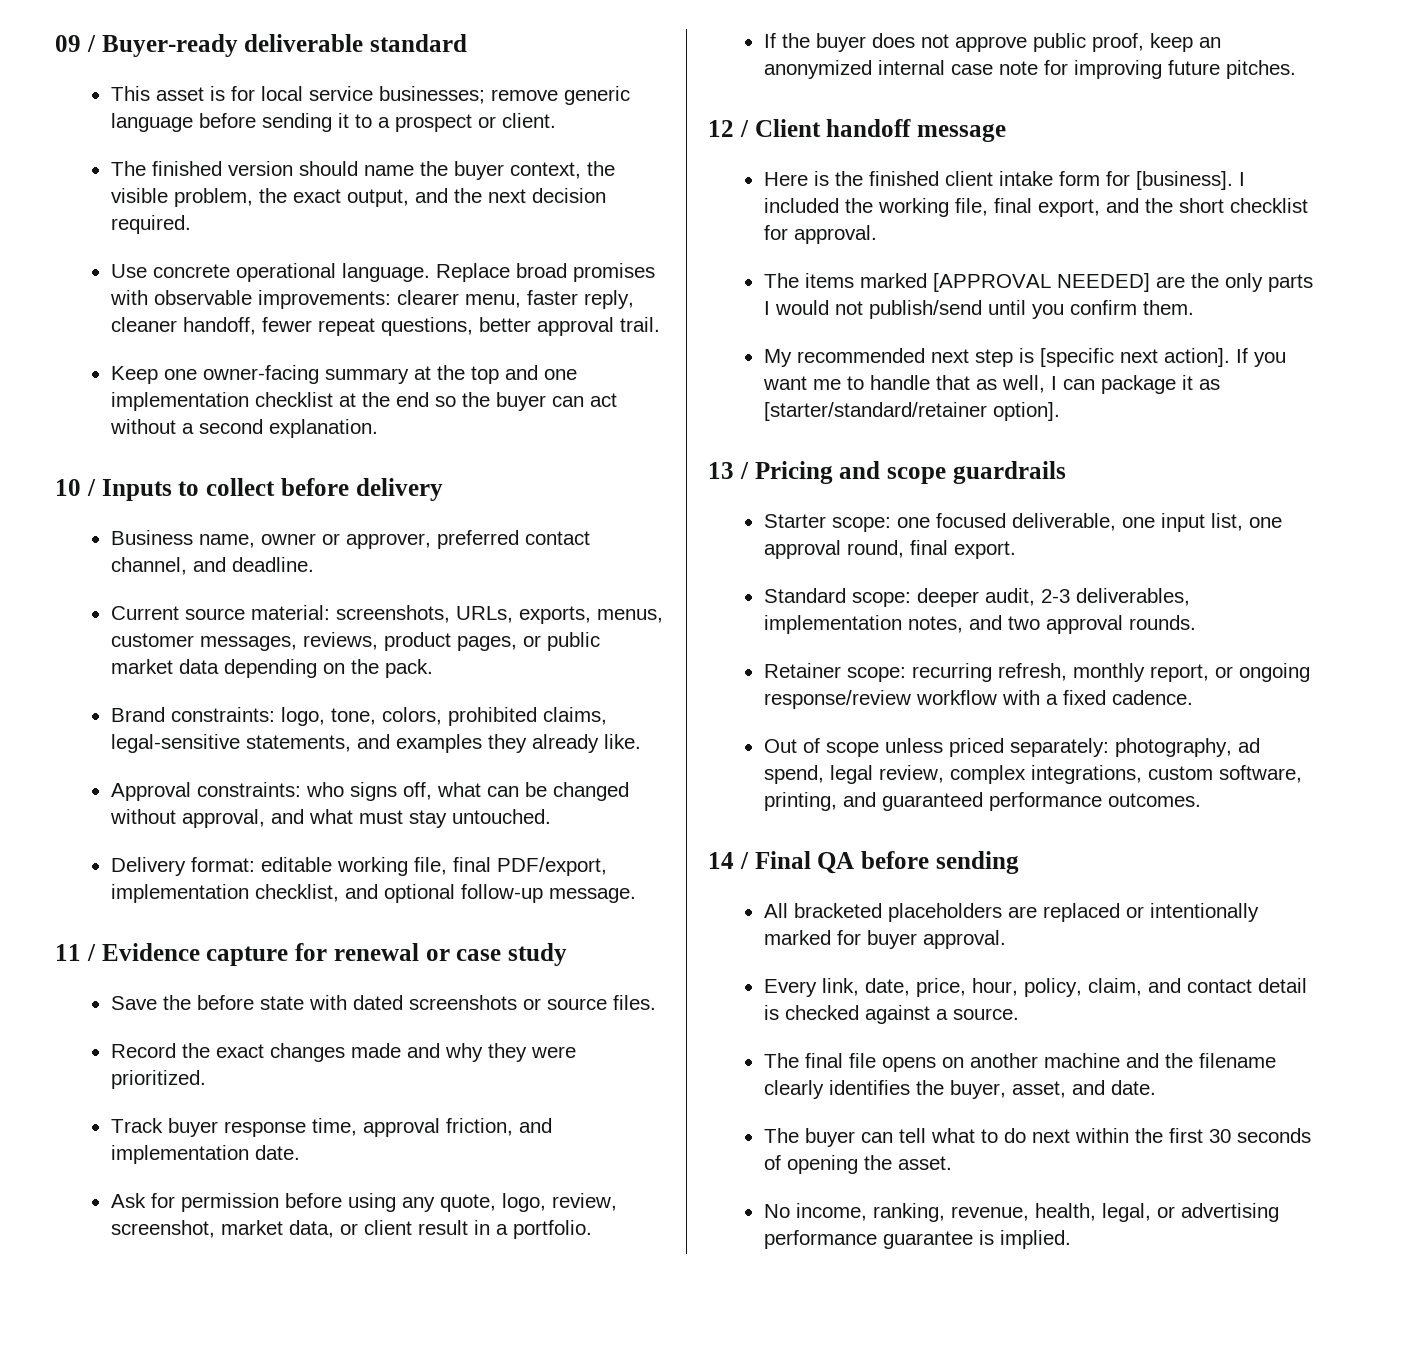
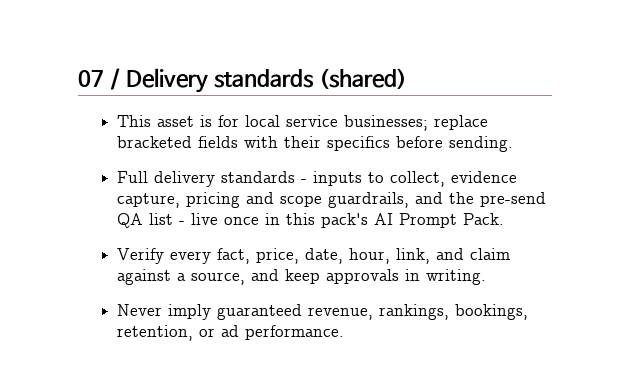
[55,34,467,57] 09 / Buyer-ready deliverable standard -> [78,68,407,93] 07 / Delivery standards (shared)
[490,86,630,105] [110,113,556,132] [110,161,615,180] [110,188,606,207] [110,215,191,234] [110,263,655,282] [109,290,634,309] [110,317,660,336] [110,365,577,384] [110,392,617,411] [109,419,378,438] [55,478,443,501] [110,530,590,549] [110,557,314,575] [110,605,663,624] [110,632,600,651] [110,659,433,678] [110,707,607,726] [110,734,641,753] [110,782,629,801] [109,809,551,828] [110,857,607,876] [110,884,636,903] [55,943,567,966] [110,995,656,1010] [110,1043,576,1062] [110,1070,206,1089] [110,1118,552,1137] [110,1145,300,1164] [110,1193,617,1212] [110,1220,592,1239] [763,33,1221,52] [763,60,1296,79] [708,119,1006,142] [763,171,1245,190] [763,198,1308,217] [763,225,877,244] [763,273,1313,292] [763,300,1194,319] [763,348,1286,367] [762,375,1220,394] [763,402,1060,421] [708,461,1066,484] [763,513,1282,532] [763,540,1016,559] [763,588,1190,607] [763,615,1196,634] [763,663,1310,682] [763,690,1193,709] [763,738,1260,757] [763,765,1302,784] [763,792,1201,811] [708,851,1019,874] [763,903,1259,922] [763,930,1006,949] [763,978,1307,997] [763,1005,1019,1024] [763,1053,1276,1072] [763,1080,1156,1099] [763,1128,1311,1147] [763,1155,952,1174] [763,1203,1279,1222] [763,1230,1071,1249] remove generic language before sending it to a prospect or client. // The finished version should name the buyer context, the visible problem, the exact output, and the next decision required. // Use concrete operational language. Replace broad promises with observable improvements: clearer menu, faster reply, cleaner handoff, fewer repeat questions, better approval trail. // Keep one owner-facing summary at the top and one implementation checklist at the end so the buyer can act without a second explanation. // 10 / Inputs to collect before delivery // Business name, owner or approver, preferred contact channel, and deadline. // Current source material: screenshots, URLs, exports, menus, customer messages, reviews, product pages, or public market data depending on the pack. // Brand constraints: logo, tone, colors, prohibited claims, legal-sensitive statements, and examples they already like. // Approval constraints: who signs off, what can be changed without approval, and what must stay untouched. // Delivery format: editable working file, final PDF/export, implementation checklist, and optional follow-up message. // 11 / Evidence capture for renewal or case study // Save the before state with dated screenshots or source files. // Record the exact changes made and why they were prioritized. // Track buyer response time, approval friction, and implementation date. // Ask for permission before using any quote, logo, review, screenshot, market data, or client result in a portfolio. // If the buyer does not approve public proof, keep an anonymized internal case note for improving future pitches. // 12 / Client handoff message // Here is the finished client intake form for [business]. I included the working file, final export, and the short checklist for approval. // The items marked [APPROVAL NEEDED] are the only parts I would not publish/send until you confirm them. // My recommended next step is [specific next action]. If you want me to handle that as well, I can package it as [starter/standard/retainer option]. // 13 / Pricing and scope guardrails // Starter scope: one focused deliverable, one input list, one approval round, final export. // Standard scope: deeper audit, 2-3 deliverables, implementation notes, and two approval rounds. // Retainer scope: recurring refresh, monthly report, or ongoing response/review workflow with a fixed cadence. // Out of scope unless priced separately: photography, ad spend, legal review, complex integrations, custom software, printing, and guaranteed performance outcomes. // 14 / Final QA before sending // All bracketed placeholders are replaced or intentionally marked for buyer approval. // Every link, date, price, hour, policy, claim, and contact detail is checked against a source. // The final file opens on another machine and the filename clearly identifies the buyer, asset, and date. // The buyer can tell what to do next within the first 30 seconds of opening the asset. // No income, ranking, revenue, health, legal, or advertising performance guarantee is implied. -> [433,115,488,130] [116,136,513,152] [116,171,517,187] [116,192,546,208] [116,213,504,228] [116,248,510,264] [116,269,486,285] [116,304,528,320] [116,325,344,341] replace bracketed fields with their specifics before sending. // Full delivery standards - inputs to collect, evidence capture, pricing and scope guardrails, and the pre-send QA list - live once in this pack's AI Prompt Pack. // Verify every fact, price, date, hour, link, and claim against a source, and keep approvals in writing. // Never imply guaranteed revenue, rankings, bookings, retention, or ad performance.

